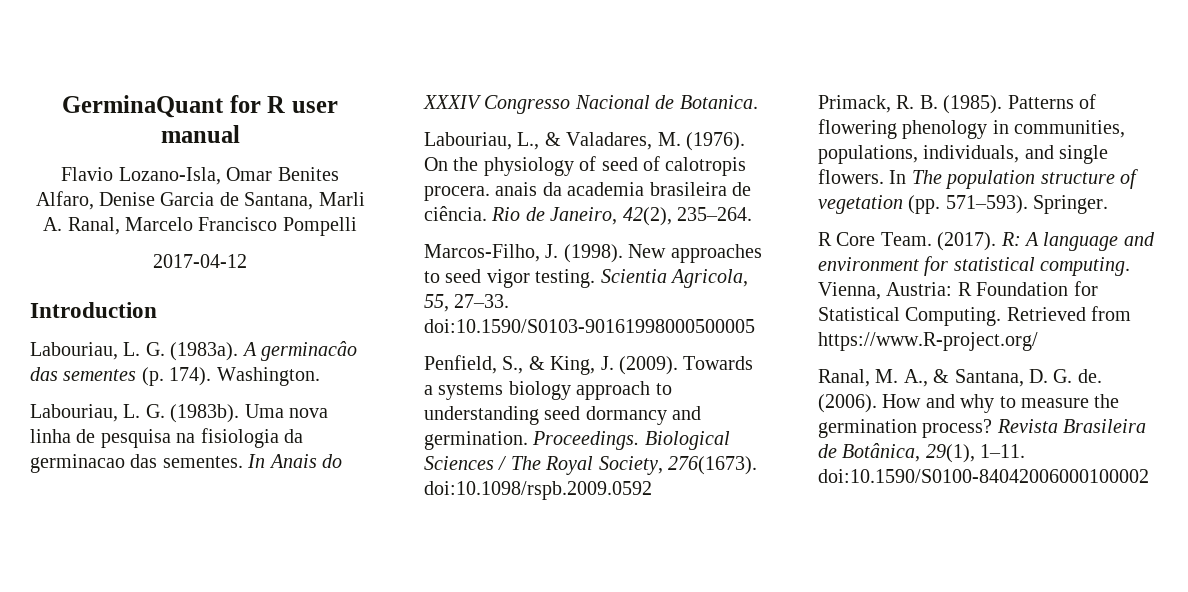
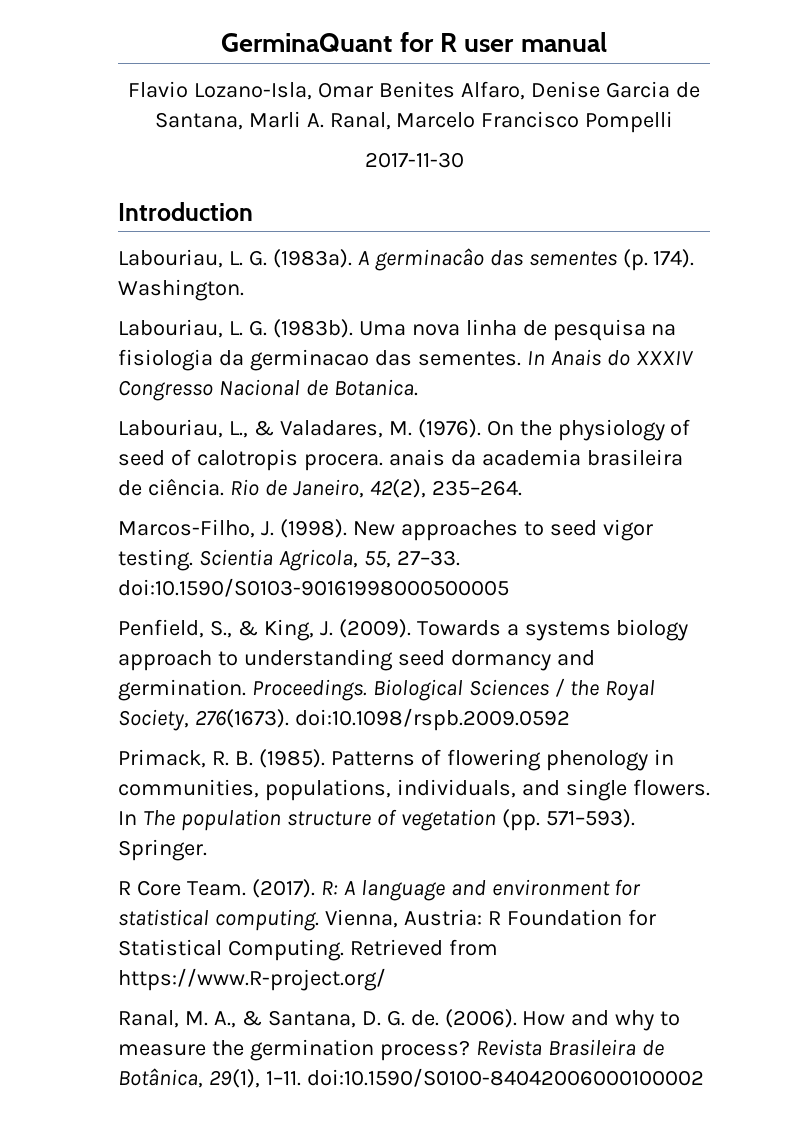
[153,254,247,268] 2017-04-12 -> [364,152,464,168] 2017-11-30
[510,456,541,470] The -> [569,680,599,696] the

